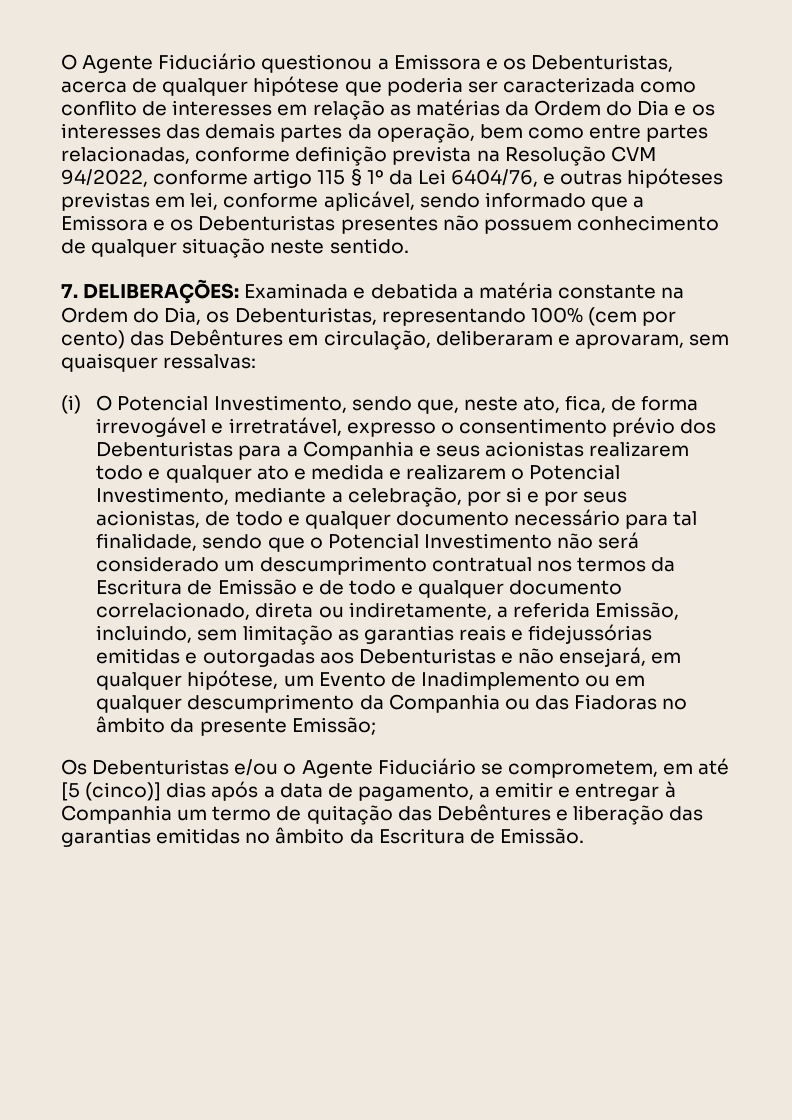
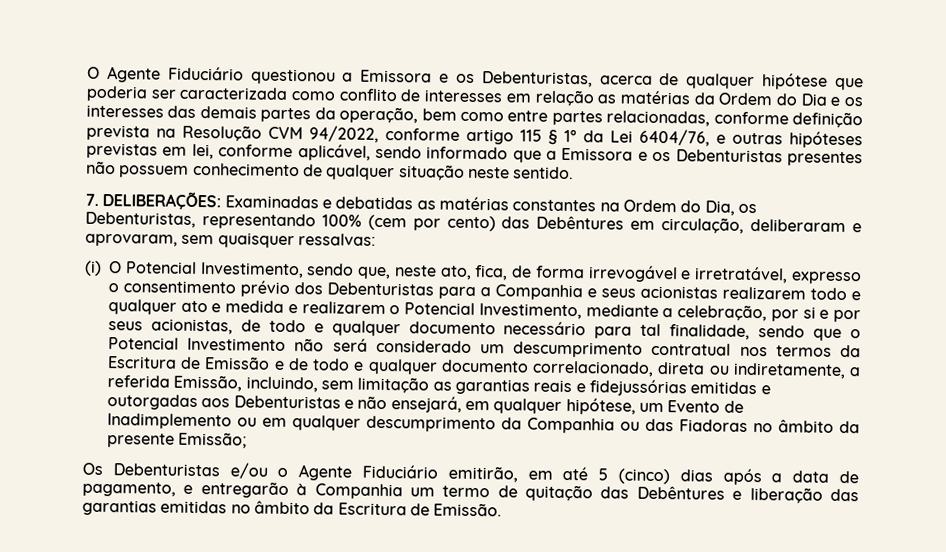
[244,282,656,299] Examinada e debatida a matéria constante -> [224,195,597,212] Examinadas e debatidas as matérias constantes
[480,758,730,778] [61,782,162,801] se comprometem, em até [5 (cinco)] -> [447,465,670,485] emitirão, em até 5 (cinco)
[479,782,660,801] a emitir e entregar -> [183,481,289,499] e entregarão

